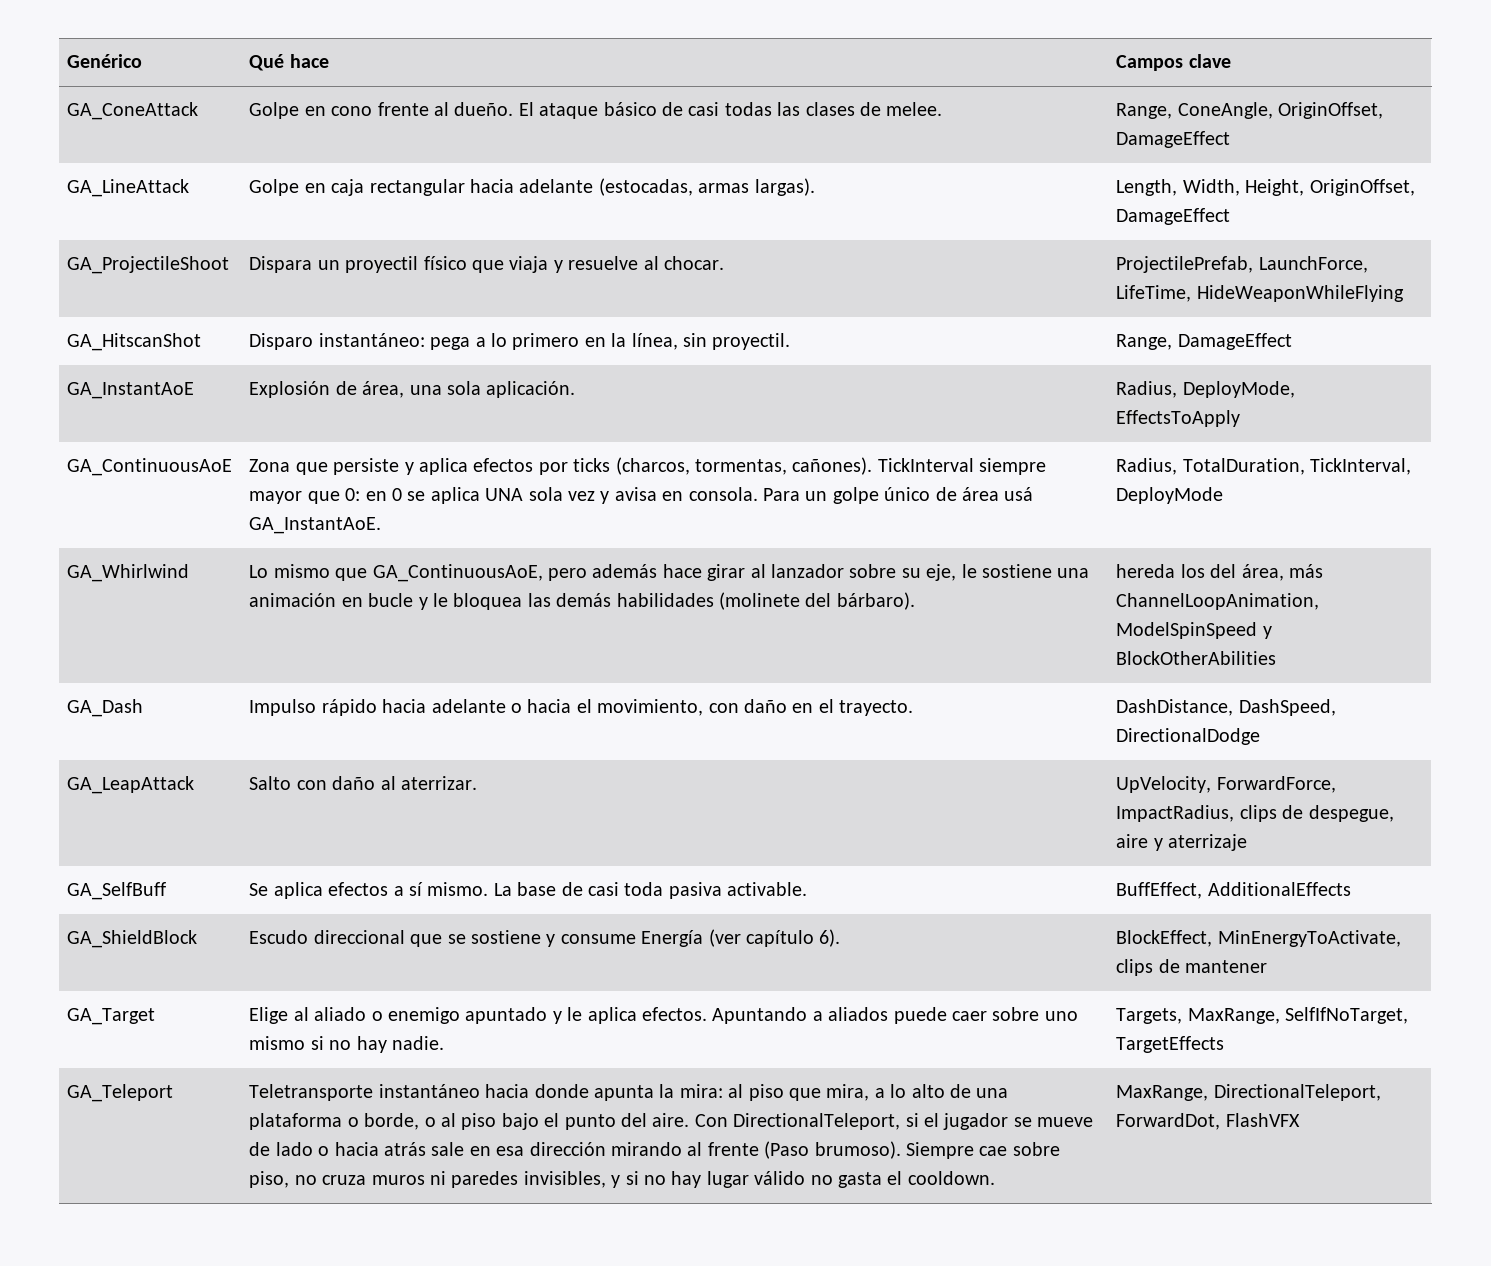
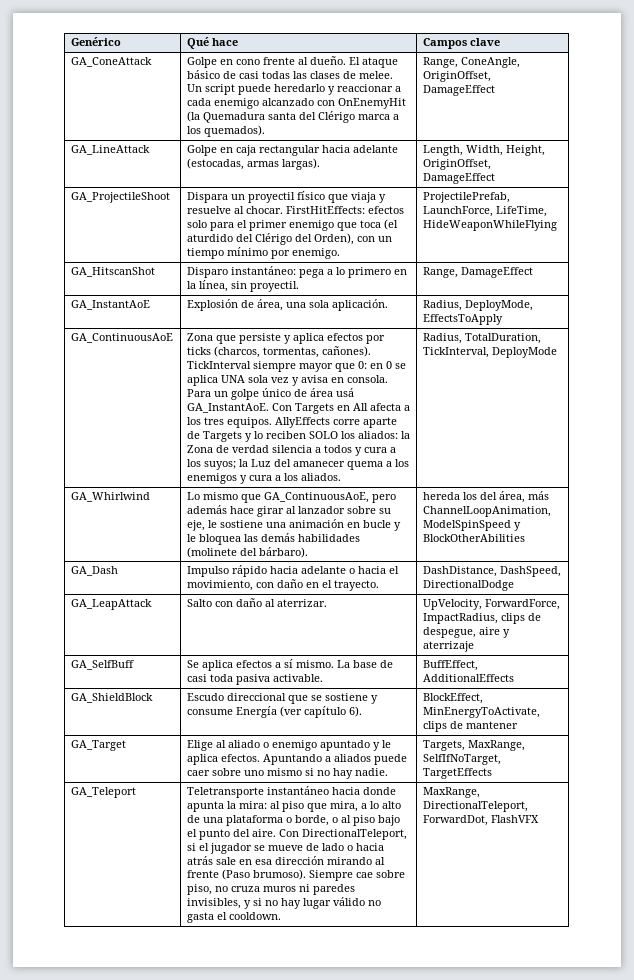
(943, 109) none -> [186,84,401,95] [186,98,406,109] [186,111,399,123] [186,125,265,137] Un script puede heredarlo y reaccionar a cada enemigo alcanzado con OnEnemyHit (la Quemadura santa del Clérigo marca a los quemados).
(724, 263) none -> [285,206,404,214] [186,219,398,231] [186,233,392,245] [186,247,340,259] FirstHitEffects: efectos solo para el primer enemigo que toca (el aturdido del Clérigo del Orden), con un tiempo mínimo por enemigo.
(382, 525) none -> [271,403,410,414] [186,417,397,428] [186,431,410,442] [186,445,396,456] [186,459,409,470] [186,473,341,484] Con Targets en All afecta a los tres equipos. AllyEffects corre aparte de Targets y lo reciben SOLO los aliados: la Zona de verdad silencia a todos y cura a los suyos; la Luz del amanecer quema a los enemigos y cura a los aliados.

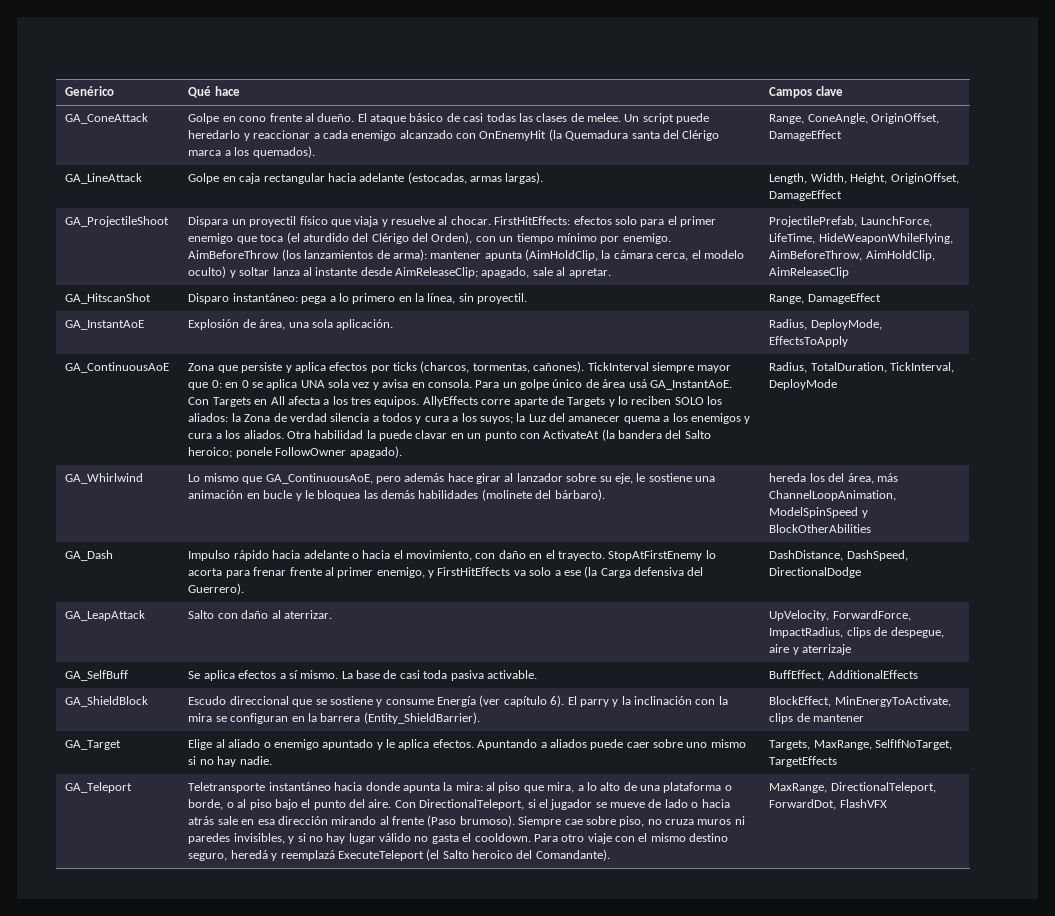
(340, 253) none -> [188,249,744,261] [188,266,611,278] AimBeforeThrow (los lanzamientos de arma): mantener apunta (AimHoldClip, la cámara cerca, el modelo oculto) y soltar lanza al instante desde AimReleaseClip; apagado, sale al apretar.
[422,220,557,231] HideWeaponWhileFlying -> [818,233,953,244] [769,250,935,261] [769,267,850,278] HideWeaponWhileFlying, AimBeforeThrow, AimHoldClip, AimReleaseClip
(341, 477) none -> [286,429,711,441] [188,446,402,458] Otra habilidad la puede clavar en un punto con ActivateAt (la bandera del Salto heroico; ponele FollowOwner apagado).
(379, 585) none -> [608,550,716,561] [188,566,704,578] [188,583,245,595] StopAtFirstEnemy lo acorta para frenar frente al primer enemigo, y FirstHitEffects va solo a ese (la Carga defensiva del Guerrero).
(362, 711) none -> [567,696,728,707] [188,712,480,724] El parry y la inclinación con la mira se configuran en la barrera (Entity_ShieldBarrier).
(281, 916) none -> [533,833,729,844] [188,849,610,861] Para otro viaje con el mismo destino seguro, heredá y reemplazá ExecuteTeleport (el Salto heroico del Comandante).

